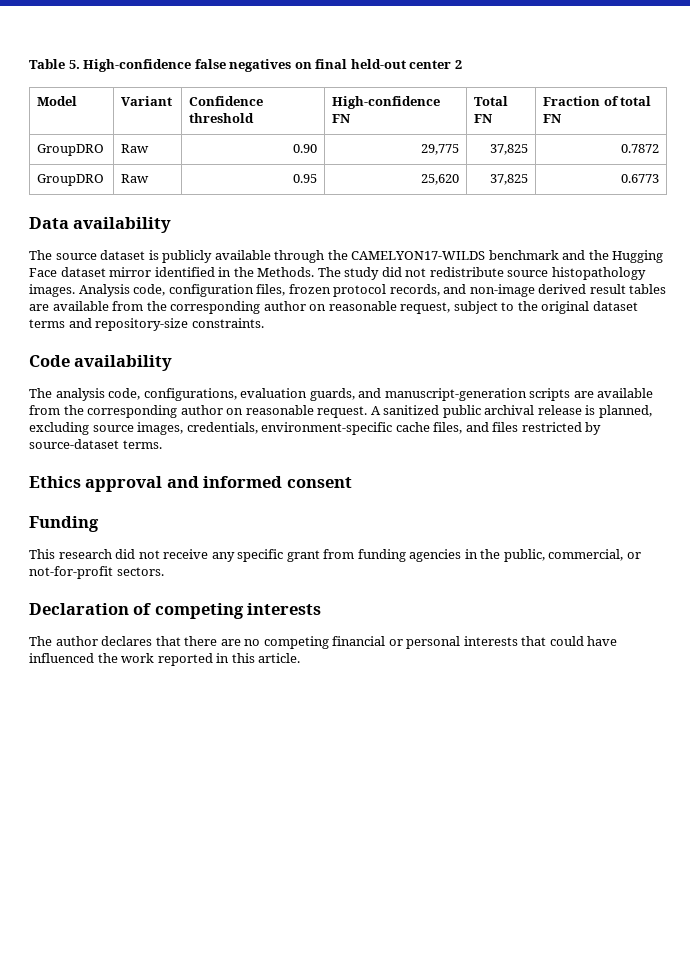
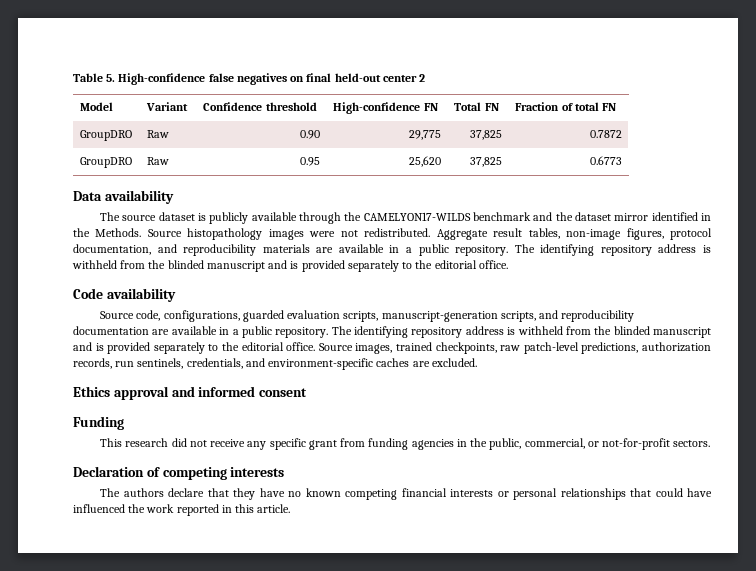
[612,250,664,263] [29,268,57,277] Hugging Face -> (573, 216) none
[317,267,646,280] [29,284,667,297] [29,301,638,314] [29,318,264,331] [29,355,173,371] [29,388,654,401] [29,405,652,418] [29,422,602,435] [29,439,162,449] The study did not redistribute source histopathology images. Analysis code, configuration files, frozen protocol records, and non-image derived result tables are available from the corresponding author on reasonable request, subject to the original dataset terms and repository-size constraints. // Code availability // The analysis code, configurations, evaluation guards, and manuscript-generation scripts are available from the corresponding author on reasonable request. A sanitized public archival release is planned, excluding source images, credentials, environment-specific cache files, and files restricted by source-dataset terms. -> [147,228,712,240] [73,244,711,256] [72,260,508,272] [73,288,176,302] [100,310,635,322] [73,326,711,338] [73,342,712,354] [73,358,477,370] Source histopathology images were not redistributed. Aggregate result tables, non-image figures, protocol documentation, and reproducibility materials are available in a public repository. The identifying repository address is withheld from the blinded manuscript and is provided separately to the editorial office. // Code availability // Source code, configurations, guarded evaluation scripts, manuscript-generation scripts, and reproducibility documentation are available in a public repository. The identifying repository address is withheld from the blinded manuscript and is provided separately to the editorial office. Source images, trained checkpoints, raw patch-level predictions, authorization records, run sentinels, credentials, and environment-specific caches are excluded.
[55,636,261,646] author declares that there are no -> [123,488,341,500] authors declare that they have no known
(386, 641) none -> [450,489,494,497] interests
[463,636,518,646] interests -> [560,488,626,500] relationships

